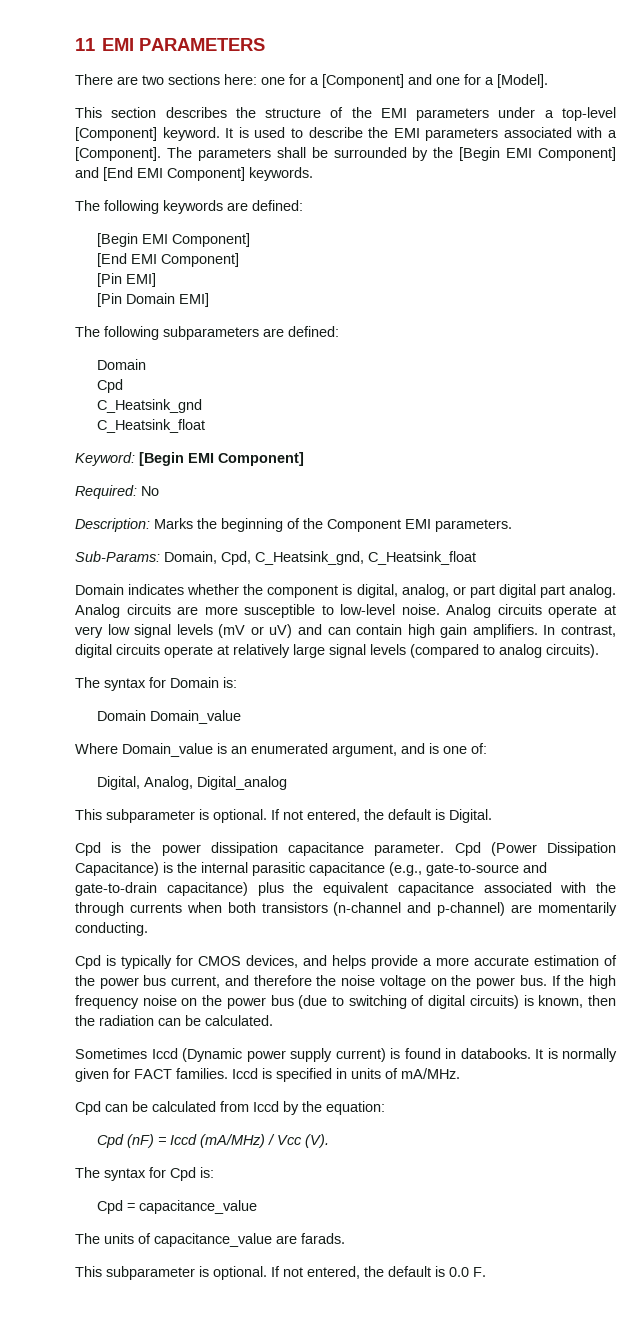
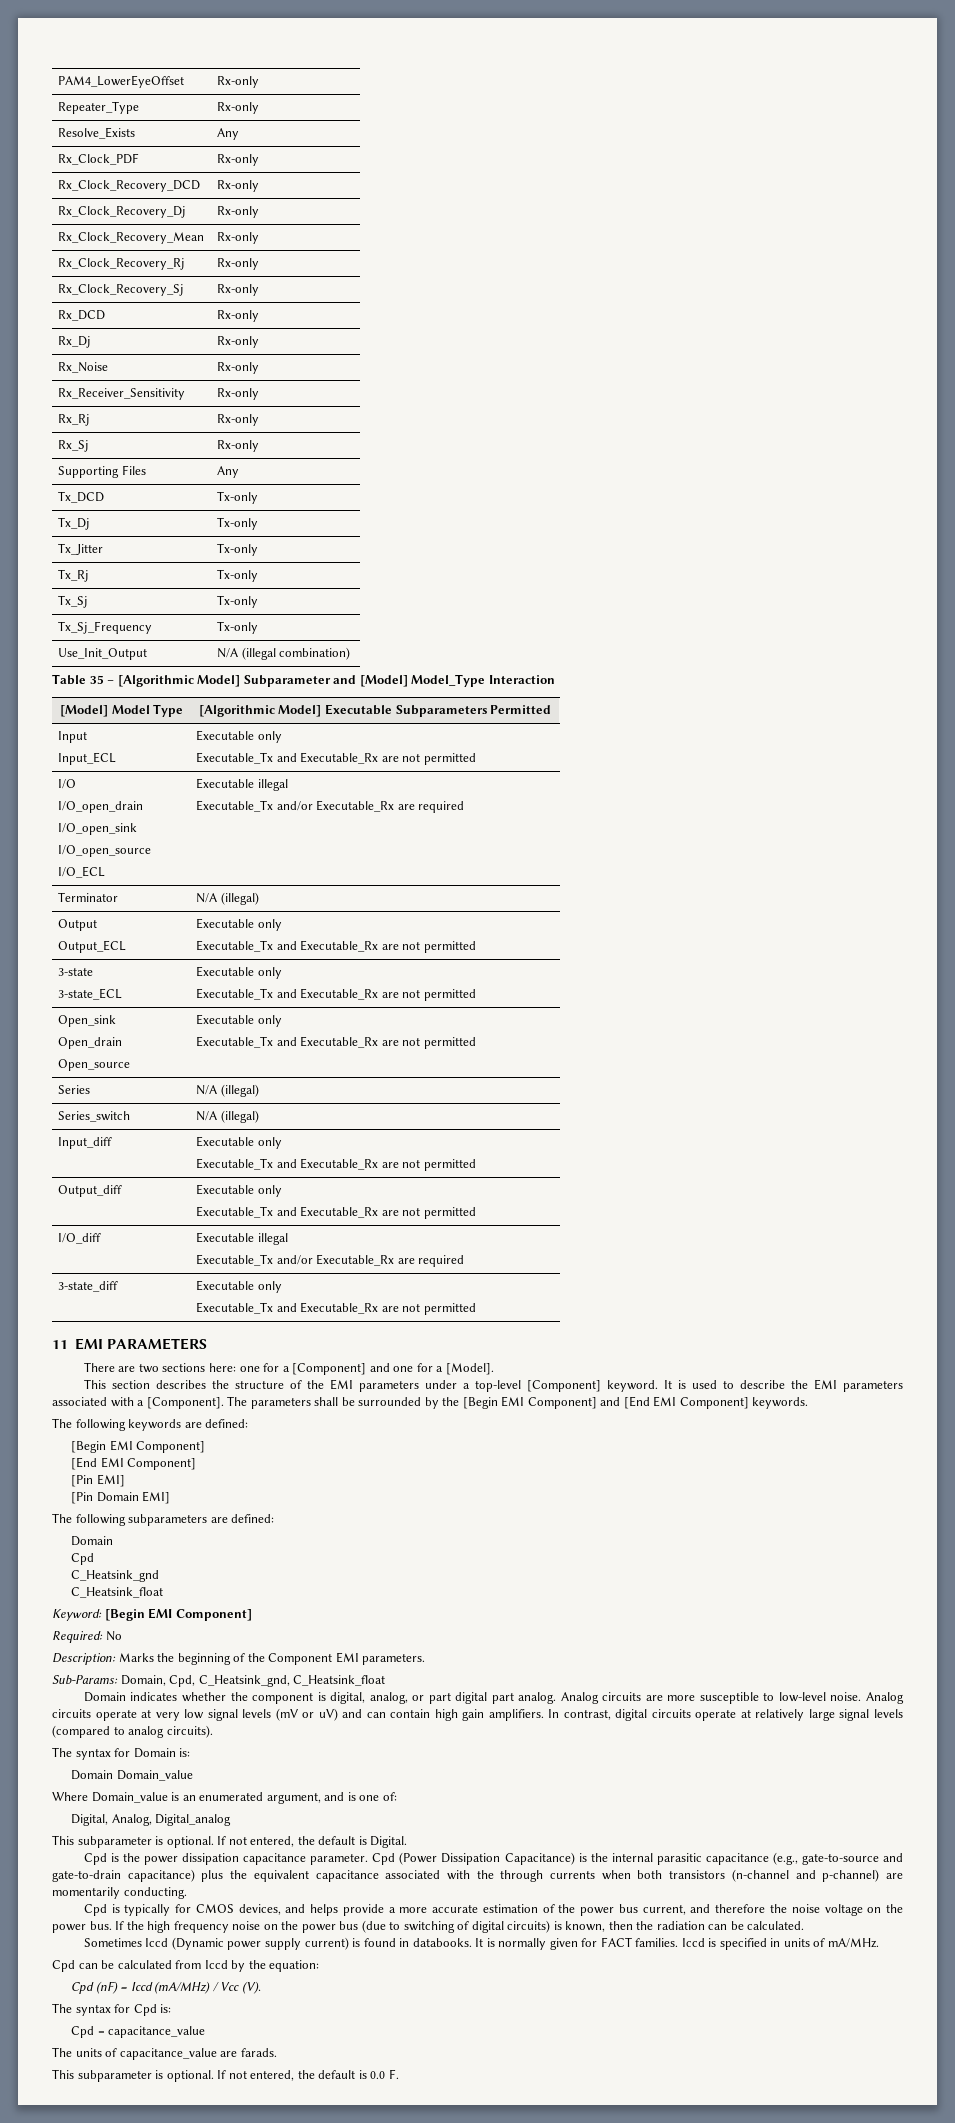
(75, 44) none -> [58,75,185,88] [217,76,260,88] [58,101,140,114] [217,102,260,114] [58,127,136,139] [217,128,240,140] [58,153,140,165] [217,154,260,166] [58,180,201,192] [217,180,260,192] [58,206,187,218] [217,206,260,218] [58,232,205,244] [217,232,260,244] [58,258,186,270] [217,258,260,270] [58,284,185,296] [217,284,260,296] [58,310,106,321] [217,310,260,322] [58,336,92,348] [217,336,260,348] [58,362,109,373] [217,362,260,374] [58,388,186,400] [217,388,260,400] [58,414,91,426] [217,414,260,426] [58,440,90,452] [217,440,260,452] [58,465,146,478] [217,466,240,478] [58,491,105,503] [217,491,259,504] [58,517,91,530] [217,517,259,530] [58,543,104,555] [217,543,259,556] [58,569,90,582] [217,569,259,582] [58,595,89,608] [217,595,259,608] [58,621,153,634] [217,621,259,634] [58,648,148,660] [217,647,351,660] [52,674,555,687] [59,704,184,717] [198,704,552,717] [58,731,88,743] [58,752,117,765] [196,730,282,743] [196,752,476,765] [58,779,77,789] [58,801,144,813] [58,823,138,835] [58,845,152,857] [58,866,106,878] [196,778,288,791] [196,800,465,813] [58,892,119,902] [196,892,259,905] [58,919,98,931] [58,940,127,953] [196,918,282,931] [196,940,476,953] [58,967,94,976] [58,988,123,1000] [196,966,282,979] [196,988,476,1001] [58,1015,117,1027] [58,1037,123,1049] [58,1059,131,1071] [196,1014,282,1027] [196,1036,476,1049] [58,1085,91,1094] [196,1084,259,1097] [58,1111,131,1122] [196,1110,259,1123] [58,1137,113,1149] [196,1136,282,1149] [196,1158,476,1171] [58,1185,123,1197] [196,1184,282,1197] [196,1206,476,1219] [58,1233,102,1244] [196,1232,288,1245] [196,1254,465,1267] [58,1281,119,1292] [196,1280,282,1293] [196,1302,476,1315] PAM4_LowerEyeOffset | Rx-only // Repeater_Type | Rx-only // Resolve_Exists | Any // Rx_Clock_PDF | Rx-only // Rx_Clock_Recovery_DCD | Rx-only // Rx_Clock_Recovery_Dj | Rx-only // Rx_Clock_Recovery_Mean | Rx-only // Rx_Clock_Recovery_Rj | Rx-only // Rx_Clock_Recovery_Sj | Rx-only // Rx_DCD | Rx-only // Rx_Dj | Rx-only // Rx_Noise | Rx-only // Rx_Receiver_Sensitivity | Rx-only // Rx_Rj | Rx-only // Rx_Sj | Rx-only // Supporting Files | Any // Tx_DCD | Tx-only // Tx_Dj | Tx-only // Tx_Jitter | Tx-only // Tx_Rj | Tx-only // Tx_Sj | Tx-only // Tx_Sj_Frequency | Tx-only // Use_Init_Output | N/A (illegal combination) // Table 35 – [Algorithmic Model] Subparameter and [Model] Model_Type Interaction // [Model] Model Type | [Algorithmic Model] Executable Subparameters Permitted // Input // Input_ECL | Executable only // Executable_Tx and Executable_Rx are not permitted // I/O // I/O_open_drain // I/O_open_sink // I/O_open_source // I/O_ECL | Executable illegal // Executable_Tx and/or Executable_Rx are required // Terminator | N/A (illegal) // Output // Output_ECL | Executable only // Executable_Tx and Executable_Rx are not permitted // 3-state // 3-state_ECL | Executable only // Executable_Tx and Executable_Rx are not permitted // Open_sink // Open_drain // Open_source | Executable only // Executable_Tx and Executable_Rx are not permitted // Series | N/A (illegal) // Series_switch | N/A (illegal) // Input_diff | Executable only // Executable_Tx and Executable_Rx are not permitted // Output_diff | Executable only // Executable_Tx and Executable_Rx are not permitted // I/O_diff | Executable illegal // Executable_Tx and/or Executable_Rx are required // 3-state_diff | Executable only // Executable_Tx and Executable_Rx are not permitted //

